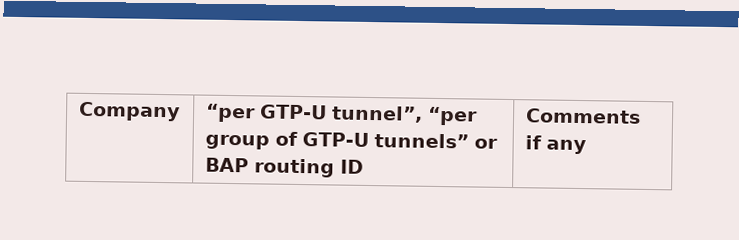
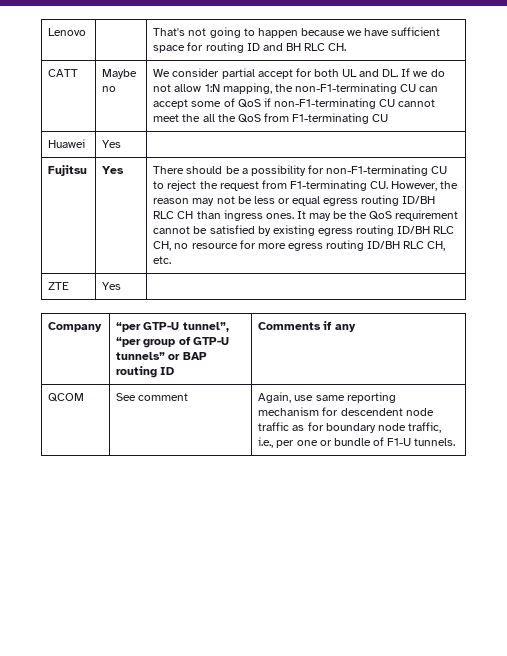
(78, 111) none -> [48,28,87,36] [153,27,441,38] [153,42,347,53] [48,69,79,77] [102,69,138,79] [102,86,117,92] [153,68,445,79] [153,83,439,94] [153,98,436,109] [153,113,389,124] [48,139,86,148] [102,140,122,148] [48,165,88,176] [102,166,125,174] [153,165,448,176] [153,180,459,191] [153,195,436,206] [153,210,459,221] [153,225,455,236] [153,240,446,251] [153,256,172,264] [48,282,70,290] [102,282,122,290] Lenovo | | That's not going to happen because we have sufficient space for routing ID and BH RLC CH. // CATT | Maybe no | We consider partial accept for both UL and DL. If we do not allow 1:N mapping, the non-F1-terminating CU can accept some of QoS if non-F1-terminating CU cannot meet the all the QoS from F1-terminating CU // Huawei | Yes | // Fujitsu | Yes | There should be a possibility for non-F1-terminating CU to reject the request from F1-terminating CU. However, the reason may not be less or equal egress routing ID/BH RLC CH than ingress ones. It may be the QoS requirement cannot be satisfied by existing egress routing ID/BH RLC CH, no resource for more egress routing ID/BH RLC CH, etc. // ZTE | Yes | //
(588, 147) none -> [48,393,85,402] [116,393,189,401] [258,392,396,403] [258,407,434,416] [258,422,441,433] [258,437,456,448] // QCOM | See comment | Again, use same reporting mechanism for descendent node traffic as for boundary node traffic, i.e., per one or bundle of F1-U tunnels.

